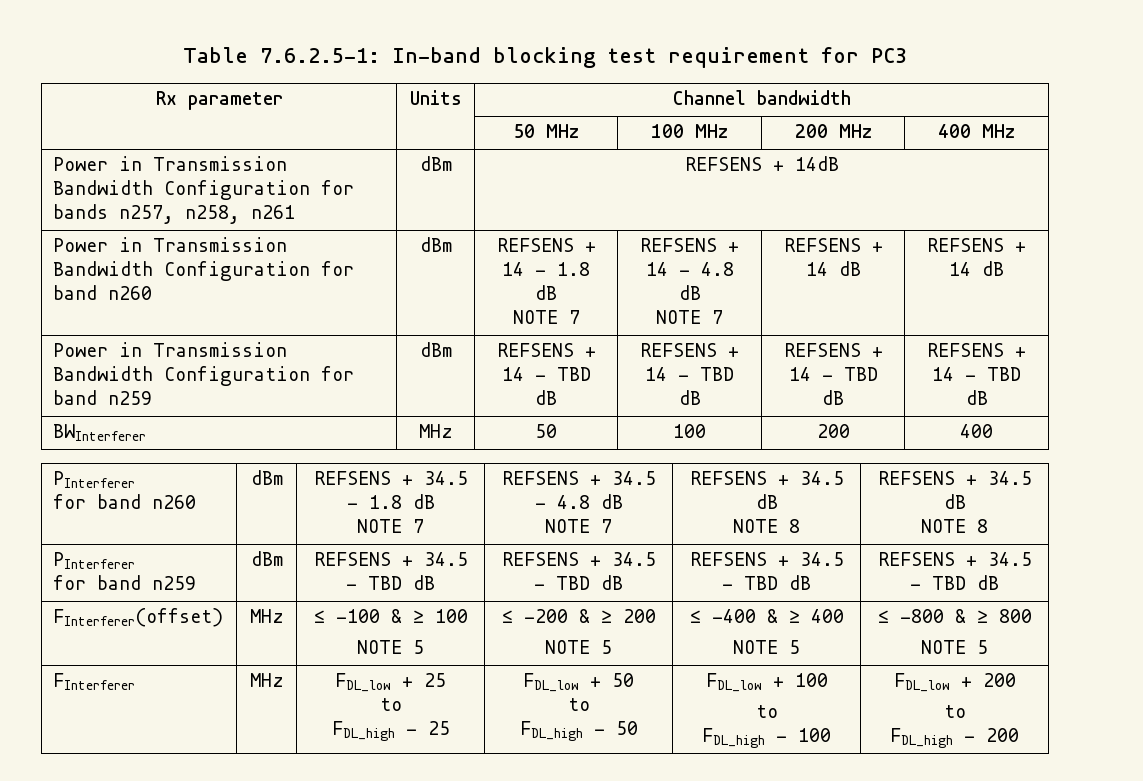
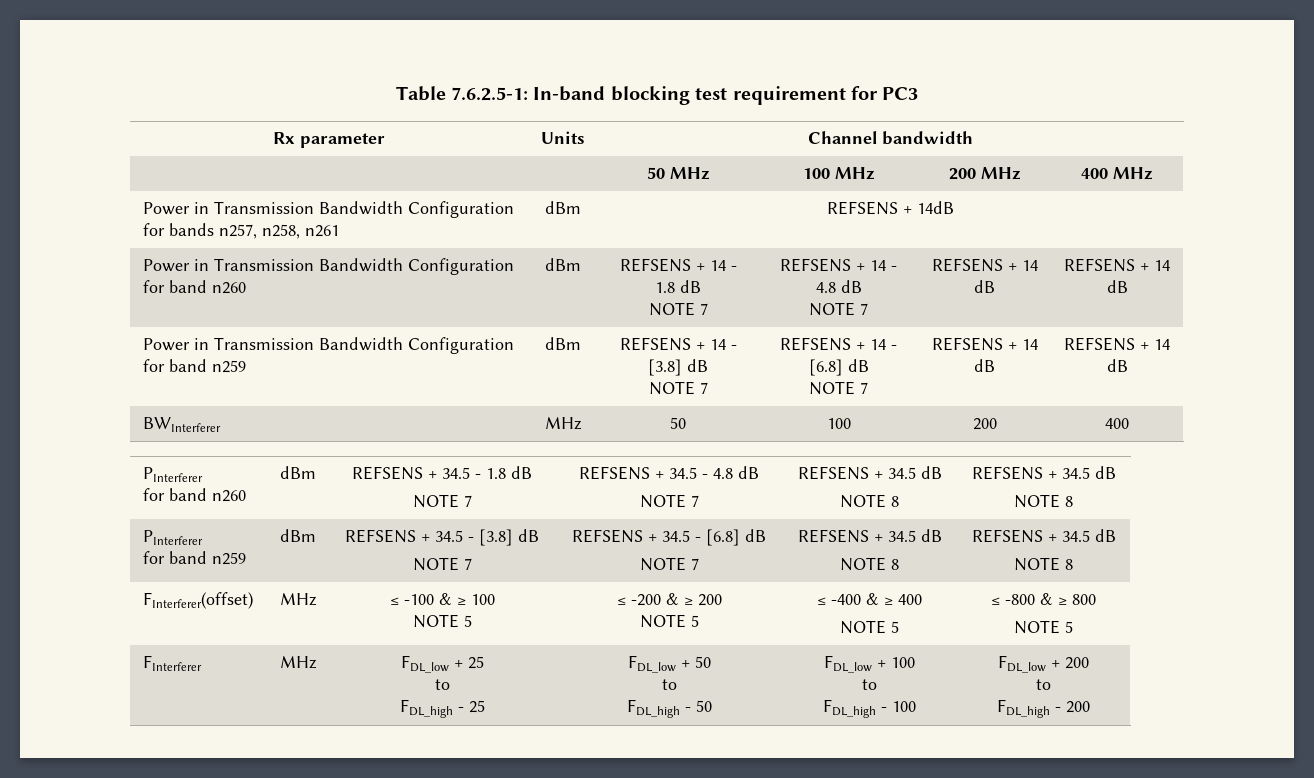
[556,367,591,381] [535,390,557,405] [640,343,739,357] [645,367,734,381] [678,390,701,405] [783,343,883,357] [788,367,878,381] [822,390,844,405] [927,343,1026,357] [932,367,1021,381] TBD dB | REFSENS + 14 - TBD dB | REFSENS + 14 - TBD dB | REFSENS + 14 - TBD -> [648,359,709,376] [648,381,708,395] [780,337,898,351] [808,359,869,376] [809,381,869,395] [931,337,1038,351] [974,359,995,372] [1064,337,1170,351] [3.8] dB // NOTE 7 | REFSENS + 14 - [6.8] dB // NOTE 7 | REFSENS + 14 dB | REFSENS + 14
[368,575,435,590] [501,552,656,566] [534,575,623,590] [689,552,844,566] [722,575,811,590] [877,552,1032,566] [910,575,999,590] TBD dB | REFSENS + 34.5 - TBD dB | REFSENS + 34.5 - TBD dB | REFSENS + 34.5 - TBD dB -> [479,529,539,546] [412,557,472,571] [572,529,767,546] [639,557,699,571] [797,529,942,543] [840,557,900,571] [971,529,1116,543] [1014,557,1073,571] [3.8] dB // NOTE 7 | REFSENS + 34.5 - [6.8] dB // NOTE 7 | REFSENS + 34.5 dB // NOTE 8 | REFSENS + 34.5 dB // NOTE 8

